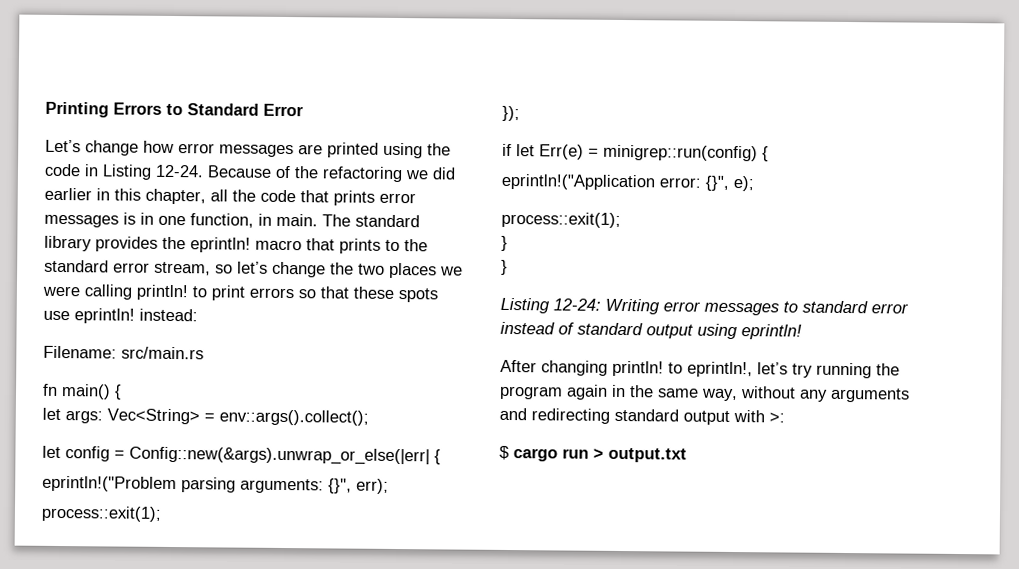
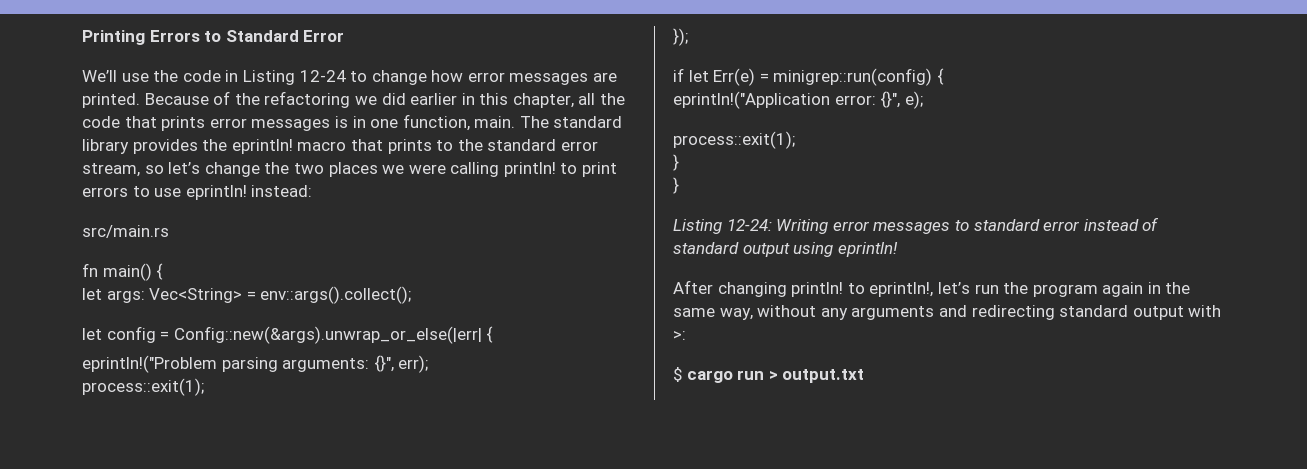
[45,139,81,153] Let’s -> [82,70,368,85] We’ll use the code in Listing 12-24 to
[327,142,451,159] [44,163,204,180] printed using the code in Listing 12-24. -> [82,93,140,108] printed.
[258,213,272,226] in -> (470, 122) none
[298,286,438,303] so that these spots -> [132,186,150,197] to
[43,345,117,359] Filename: -> (313, 191) none
[792,362,872,379] try running -> [974,284,999,294] run

